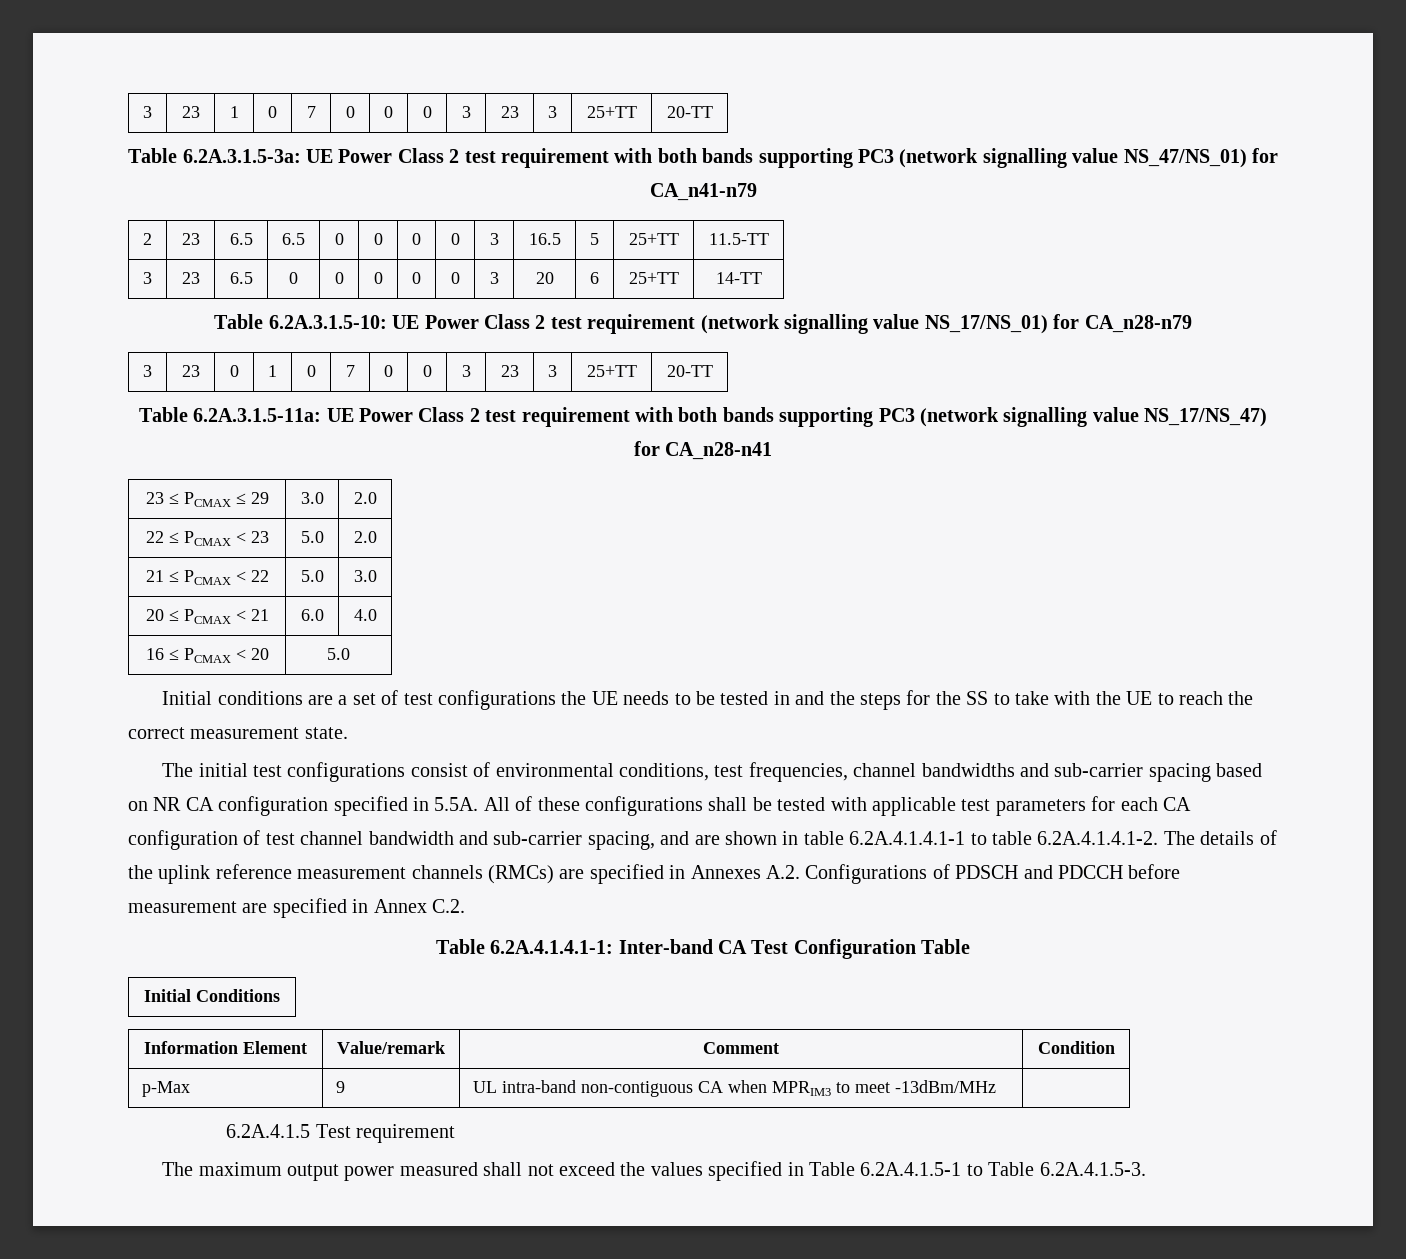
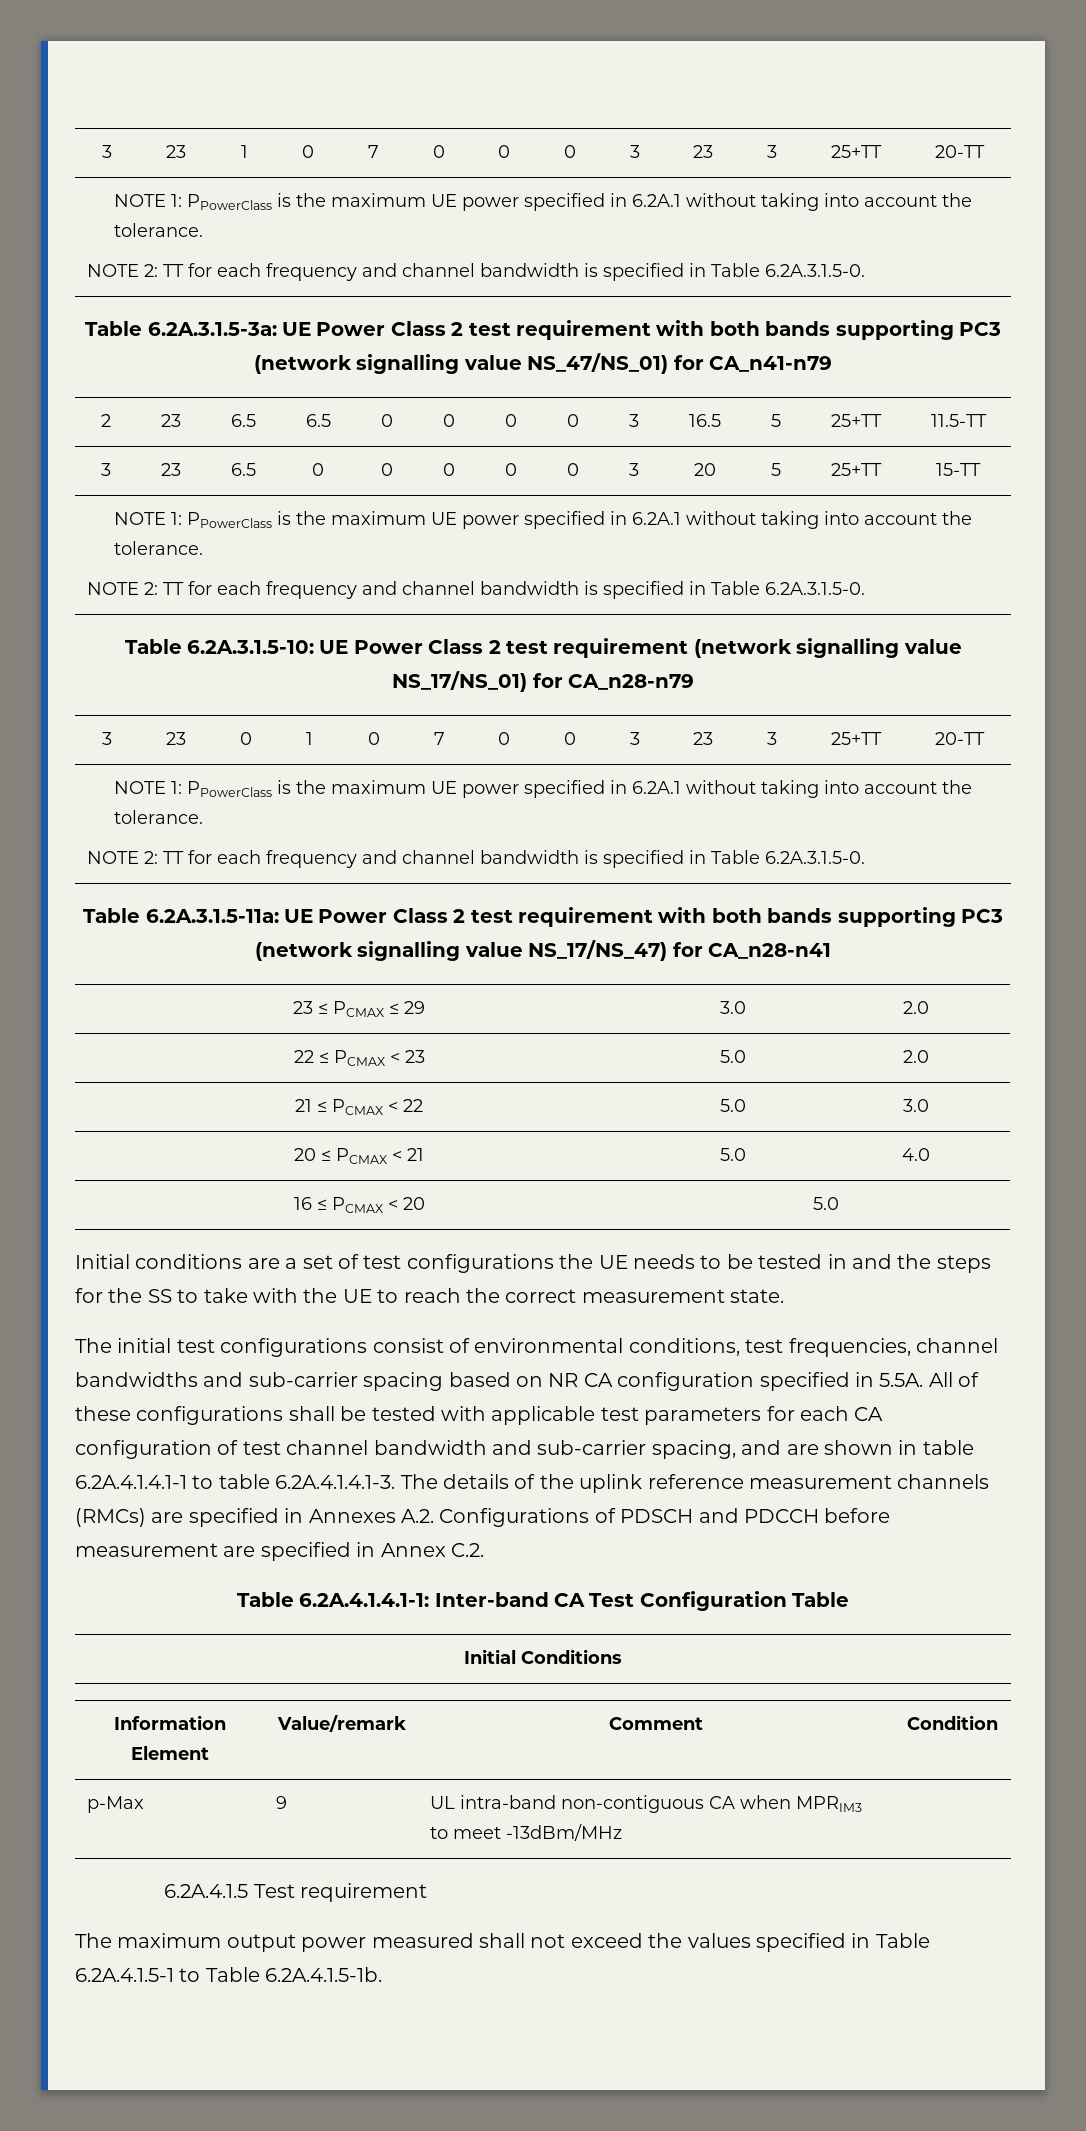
(713, 112) none -> [114,193,973,211] [114,223,204,237] [87,263,866,281] // NOTE 1: PPowerClass is the maximum UE power specified in 6.2A.1 without taking into account the tolerance. // NOTE 2: TT for each frequency and channel bandwidth is specified in Table 6.2A.3.1.5-0.
[590,272,599,284] [628,272,679,284] [715,272,762,284] 6 | 25+TT | 14-TT -> [770,463,781,476] [830,463,882,476] [936,463,981,476] [114,511,973,529] [114,541,204,555] [87,581,866,599] 5 | 25+TT | 15-TT // NOTE 1: PPowerClass is the maximum UE power specified in 6.2A.1 without taking into account the tolerance. // NOTE 2: TT for each frequency and channel bandwidth is specified in Table 6.2A.3.1.5-0.
(713, 371) none -> [114,780,973,798] [114,810,204,824] [87,850,866,868] // NOTE 1: PPowerClass is the maximum UE power specified in 6.2A.1 without taking into account the tolerance. // NOTE 2: TT for each frequency and channel bandwidth is specified in Table 6.2A.3.1.5-0.
[300,609,324,621] 6.0 -> [719,1148,746,1161] 5.0
[1037,831,1159,845] 6.2A.4.1.4.1-2. -> [275,1475,396,1489] 6.2A.4.1.4.1-3.
[1039,1162,1146,1176] 6.2A.4.1.5-3. -> [265,1967,383,1982] 6.2A.4.1.5-1b.

